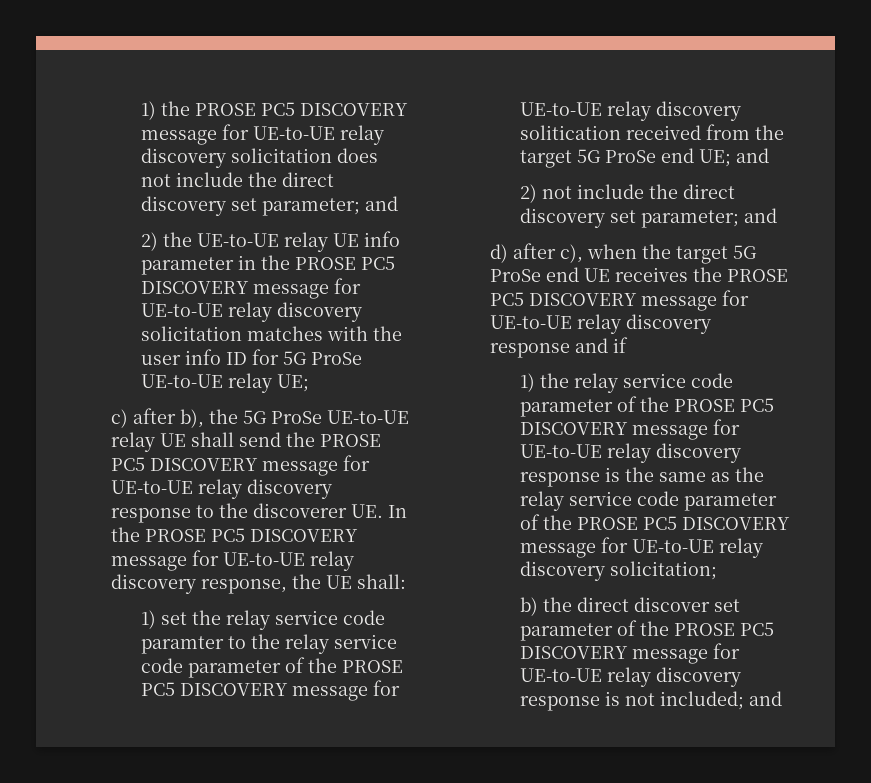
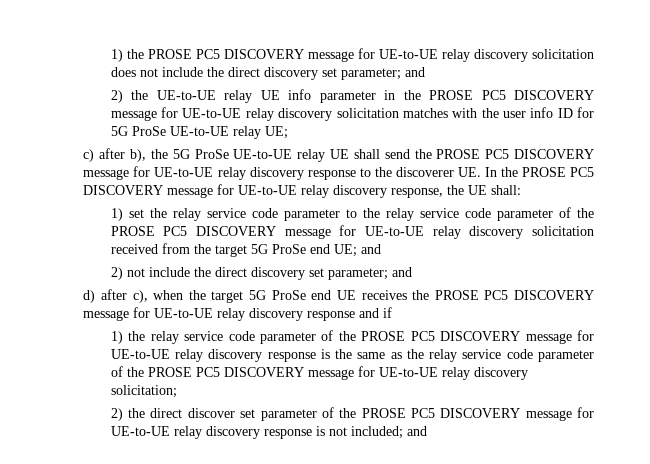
[141,636,225,654] paramter -> [283,209,340,221] parameter
[520,125,622,140] solitication -> [532,226,595,236] solicitation
[520,597,539,616] b) -> [110,408,123,421] 2)

